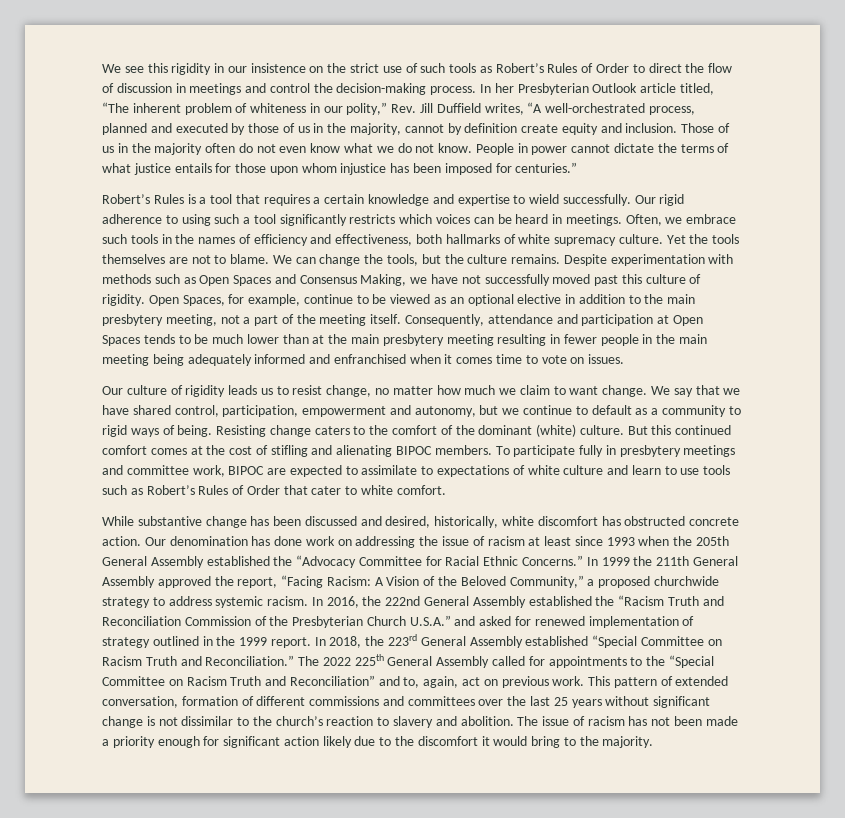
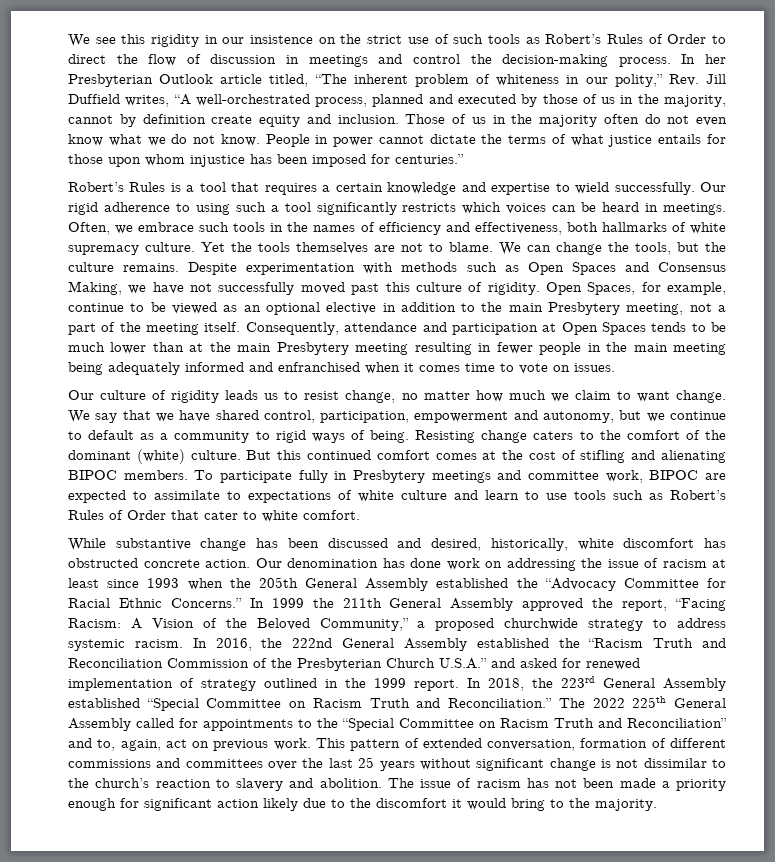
[102,314,163,326] presbytery -> [548,302,621,315] Presbytery
[382,334,444,346] presbytery -> [276,342,349,355] Presbytery
[619,445,681,457] presbytery -> [353,470,425,483] Presbytery

